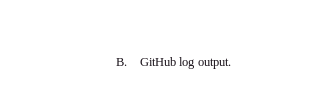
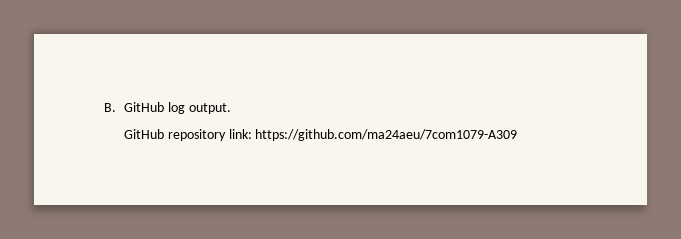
(231, 63) none -> [124,129,518,141] // GitHub repository link: https://github.com/ma24aeu/7com1079-A309

